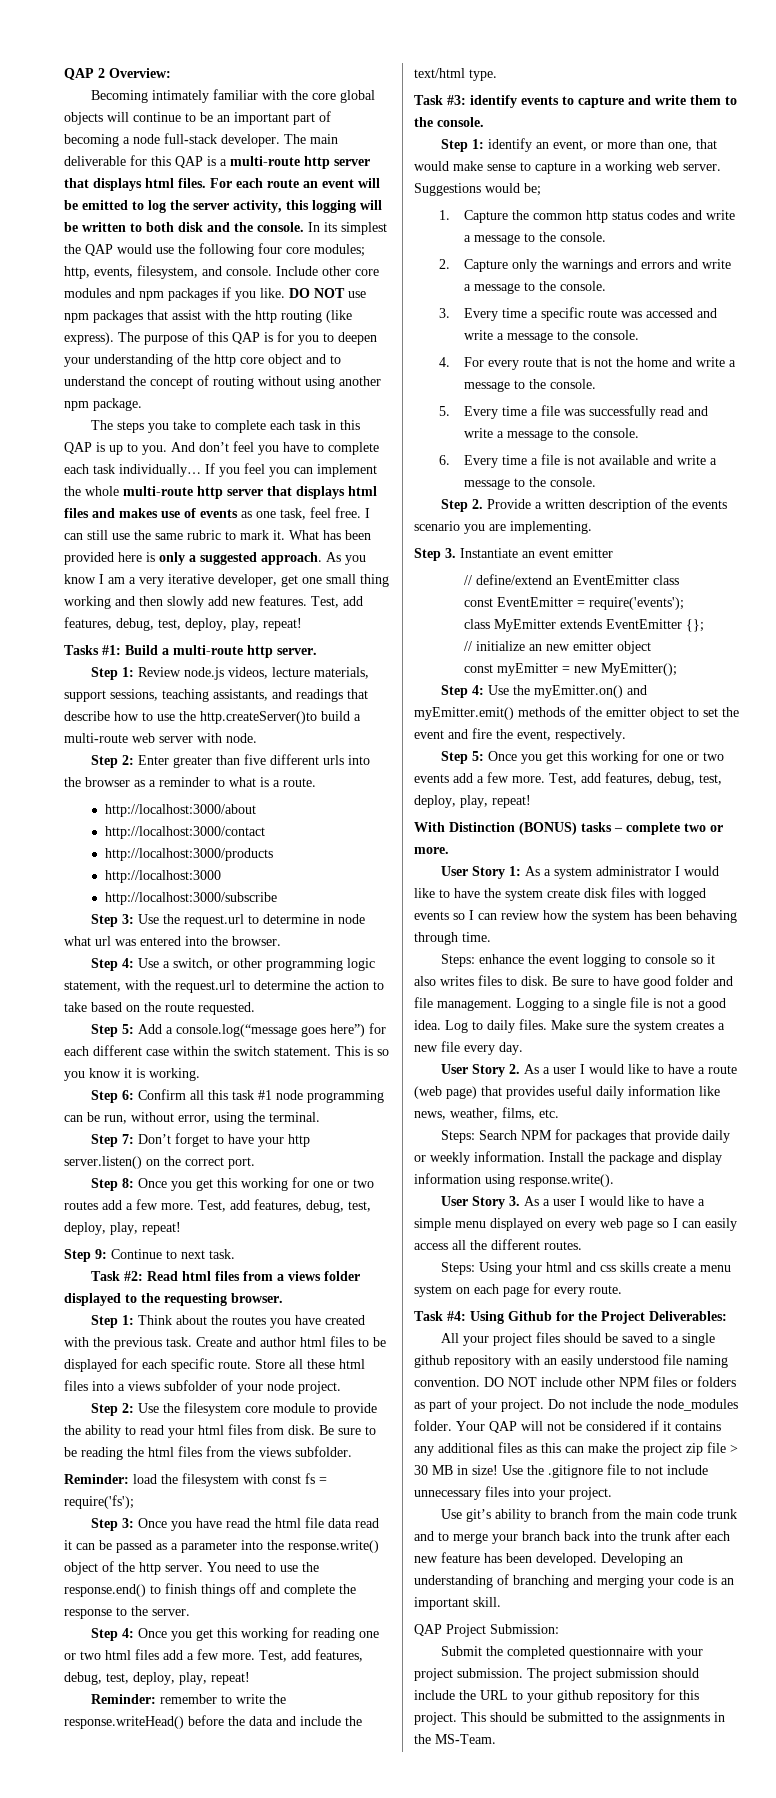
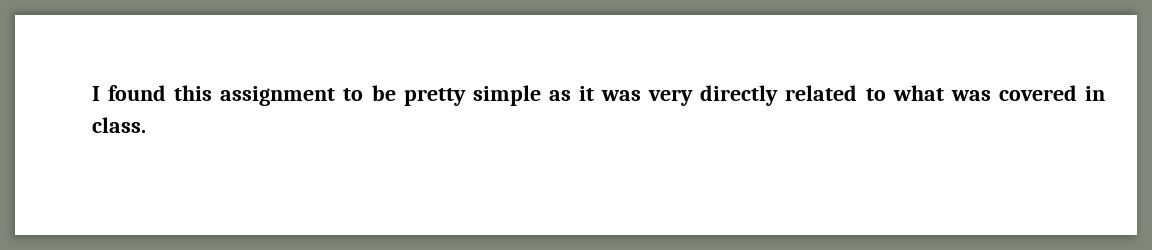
[64,68,171,80] [91,89,376,103] [64,111,331,125] [64,133,338,147] [64,155,370,169] [64,178,380,191] [64,200,382,213] [64,222,387,235] [64,243,365,257] [64,265,379,279] [64,287,366,301] [64,310,352,323] [64,331,377,345] [64,353,341,367] [64,375,381,389] [64,398,142,411] [91,420,361,433] [64,441,379,455] [64,463,377,477] [64,486,377,499] [64,507,370,520] [64,530,371,540] [64,552,366,565] [64,574,389,587] [64,595,363,609] [64,617,302,631] [64,645,317,658] [91,667,370,680] [64,689,368,702] [64,711,361,724] [64,733,257,743] [91,754,371,768] [64,777,316,787] [104,804,256,817] [104,826,265,839] [104,848,273,861] [104,870,221,883] [104,892,277,905] [91,914,366,927] [64,936,281,946] [91,958,376,971] [64,980,384,993] [64,1002,255,1015] [91,1023,387,1037] [64,1045,389,1056] [64,1068,200,1081] [91,1089,385,1103] [64,1112,320,1125] [91,1133,311,1147] [64,1156,255,1169] [91,1177,375,1191] [64,1199,371,1213] [64,1222,181,1235] [64,1249,235,1262] [91,1271,361,1281] [64,1293,283,1306] [91,1315,366,1328] [64,1336,386,1350] [64,1358,365,1372] [64,1380,341,1394] [91,1402,378,1416] [64,1424,376,1438] [64,1446,352,1460] [64,1473,327,1487] [64,1495,134,1509] [91,1517,380,1531] [64,1540,379,1553] [64,1561,319,1575] [64,1583,356,1597] [64,1606,190,1619] [91,1627,380,1641] [64,1649,363,1662] [64,1672,250,1685] [91,1694,287,1704] [64,1715,362,1729] [414,68,497,81] [414,95,737,108] [414,117,484,127] [441,138,718,152] [414,161,721,174] [414,183,541,196] [439,210,736,223] [464,232,607,245] [439,259,732,272] [464,281,607,294] [439,307,718,321] [464,330,640,343] [439,357,737,370] [464,379,597,392] [439,405,709,419] [464,428,640,441] [439,454,718,468] [464,477,597,490] [441,498,728,512] [414,521,592,534] [414,548,613,561] [464,574,680,585] [464,597,685,610] [464,619,705,632] [464,641,652,654] [464,663,678,676] [441,685,648,698] [414,706,739,720] [414,728,626,742] [441,750,725,764] [414,772,722,786] [414,795,531,808] [414,822,723,835] [414,847,449,854] [441,866,720,879] [414,887,706,901] [414,910,737,923] [414,932,491,945] [441,954,716,967] [414,975,733,989] [414,997,726,1011] [414,1019,725,1033] [414,1041,523,1055] [441,1064,738,1077] [414,1085,720,1099] [414,1107,559,1120] [441,1129,731,1143] [414,1151,722,1165] [414,1173,614,1187] [441,1196,706,1209] [414,1218,737,1231] [414,1239,582,1250] [441,1262,732,1275] [414,1283,622,1297] [414,1311,727,1324] [441,1332,716,1346] [414,1354,728,1368] [414,1376,736,1387] [414,1398,738,1412] [414,1420,721,1433] [414,1442,738,1456] [414,1464,708,1478] [414,1486,612,1500] [441,1508,738,1522] [414,1530,730,1544] [414,1552,683,1566] [414,1574,734,1588] [414,1597,501,1610] [414,1624,559,1637] [441,1646,704,1659] [414,1668,699,1681] [414,1689,699,1703] [414,1712,725,1725] [414,1734,496,1744] QAP 2 Overview: // Becoming intimately familiar with the core global objects will continue to be an important part of becoming a node full-stack developer. The main deliverable for this QAP is a multi-route http server that displays html files. For each route an event will be emitted to log the server activity, this logging will be written to both disk and the console. In its simplest the QAP would use the following four core modules; http, events, filesystem, and console. Include other core modules and npm packages if you like. DO NOT use npm packages that assist with the http routing (like express). The purpose of this QAP is for you to deepen your understanding of the http core object and to understand the concept of routing without using another npm package. // The steps you take to complete each task in this QAP is up to you. And don’t feel you have to complete each task individually… If you feel you can implement the whole multi-route http server that displays html files and makes use of events as one task, feel free. I can still use the same rubric to mark it. What has been provided here is only a suggested approach. As you know I am a very iterative developer, get one small thing working and then slowly add new features. Test, add features, debug, test, deploy, play, repeat! // Tasks #1: Build a multi-route http server. // Step 1: Review node.js videos, lecture materials, support sessions, teaching assistants, and readings that describe how to use the http.createServer()to build a multi-route web server with node. // Step 2: Enter greater than five different urls into the browser as a reminder to what is a route. // http://localhost:3000/about // http://localhost:3000/contact // http://localhost:3000/products // http://localhost:3000 // http://localhost:3000/subscribe // Step 3: Use the request.url to determine in node what url was entered into the browser. // Step 4: Use a switch, or other programming logic statement, with the request.url to determine the action to take based on the route requested. // Step 5: Add a console.log(“message goes here”) for each different case within the switch statement. This is so you know it is working. // Step 6: Confirm all this task #1 node programming can be run, without error, using the terminal. // Step 7: Don’t forget to have your http server.listen() on the correct port. // Step 8: Once you get this working for one or two routes add a few more. Test, add features, debug, test, deploy, play, repeat! // Step 9: Continue to next task. // Task #2: Read html files from a views folder displayed to the requesting browser. // Step 1: Think about the routes you have created with the previous task. Create and author html files to be displayed for each specific route. Store all these html files into a views subfolder of your node project. // Step 2: Use the filesystem core module to provide the ability to read your html files from disk. Be sure to be reading the html files from the views subfolder. // Reminder: load the filesystem with const fs = require('fs'); // Step 3: Once you have read the html file data read it can be passed as a parameter into the response.write() object of the http server. You need to use the response.end() to finish things off and complete the response to the server. // Step 4: Once you get this working for reading one or two html files add a few more. Test, add features, debug, test, deploy, play, repeat! // Reminder: remember to write the response.writeHead() before the data and include the text/html type. // Task #3: identify events to capture and write them to the console. // Step 1: identify an event, or more than one, that would make sense to capture in a working web server. Suggestions would be; // 1. Capture the common http status codes and write a message to the console. // 2. Capture only the warnings and errors and write a message to the console. // 3. Every time a specific route was accessed and write a message to the console. // 4. For every route that is not the home and write a message to the console. // 5. Every time a file was successfully read and write a message to the console. // 6. Every time a file is not available and write a message to the console. // Step 2. Provide a written description of the events scenario you are implementing. // Step 3. Instantiate an event emitter // // define/extend an EventEmitter class // const EventEmitter = require('events'); // class MyEmitter extends EventEmitter {}; // // initialize an new emitter object // const myEmitter = new MyEmitter(); // Step 4: Use the myEmitter.on() and myEmitter.emit() methods of the emitter object to set the event and fire the event, respectively. // Step 5: Once you get this working for one or two events add a few more. Test, add features, debug, test, deploy, play, repeat! // With Distinction (BONUS) tasks – complete two or more. // User Story 1: As a system administrator I would like to have the system create disk files with logged events so I can review how the system has been behaving through time. // Steps: enhance the event logging to console so it also writes files to disk. Be sure to have good folder and file management. Logging to a single file is not a good idea. Log to daily files. Make sure the system creates a new file every day. // User Story 2. As a user I would like to have a route (web page) that provides useful daily information like news, weather, films, etc. // Steps: Search NPM for packages that provide daily or weekly information. Install the package and display information using response.write(). // User Story 3. As a user I would like to have a simple menu displayed on every web page so I can easily access all the different routes. // Steps: Using your html and css skills create a menu system on each page for every route. // Task #4: Using Github for the Project Deliverables: // All your project files should be saved to a single github repository with an easily understood file naming convention. DO NOT include other NPM files or folders as part of your project. Do not include the node_modules folder. Your QAP will not be considered if it contains any additional files as this can make the project zip file > 30 MB in size! Use the .gitignore file to not include unnecessary files into your project. // Use git’s ability to branch from the main code trunk and to merge your branch back into the trunk after each new feature has been developed. Developing an understanding of branching and merging your code is an important skill. // QAP Project Submission: // Submit the completed questionnaire with your project submission. The project submission should include the URL to your github repository for this project. This should be submitted to the assignments in the MS-Team. -> [92,85,1105,106] [92,117,146,133] I found this assignment to be pretty simple as it was very directly related to what was covered in class.

